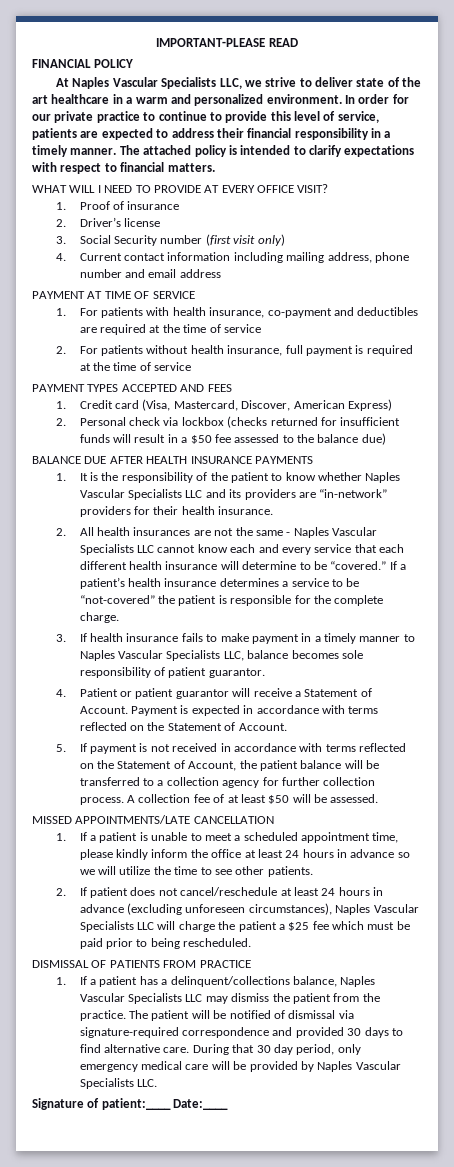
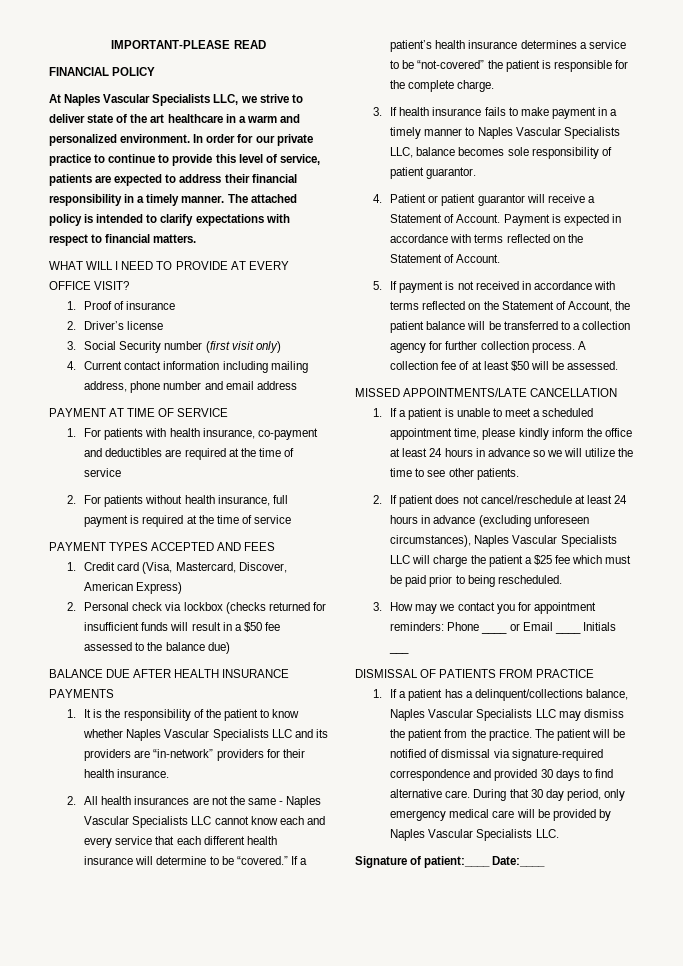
(252, 942) none -> [372,602,596,614] [390,622,480,631] [481,631,508,634] [509,622,553,631] [554,631,581,634] [582,622,616,631] [389,651,410,654] // 3. How may we contact you for appointment reminders: Phone ____ or Email ____ Initials ___

